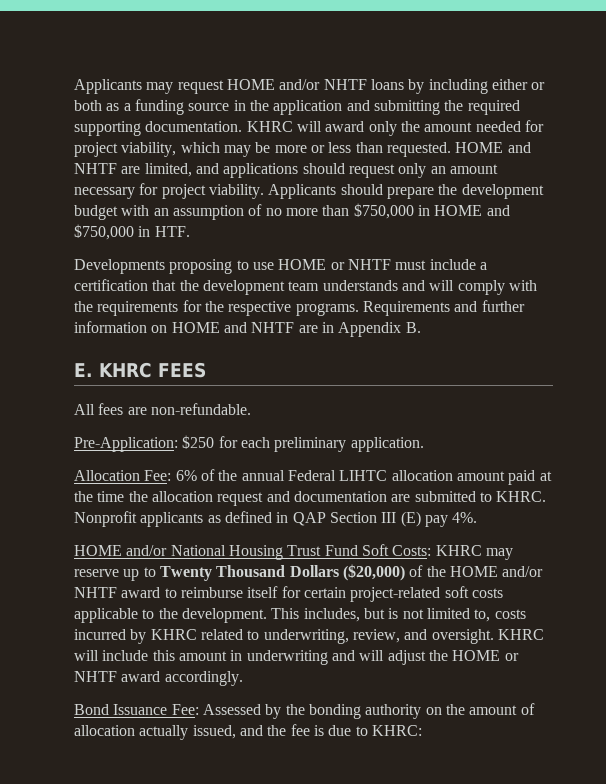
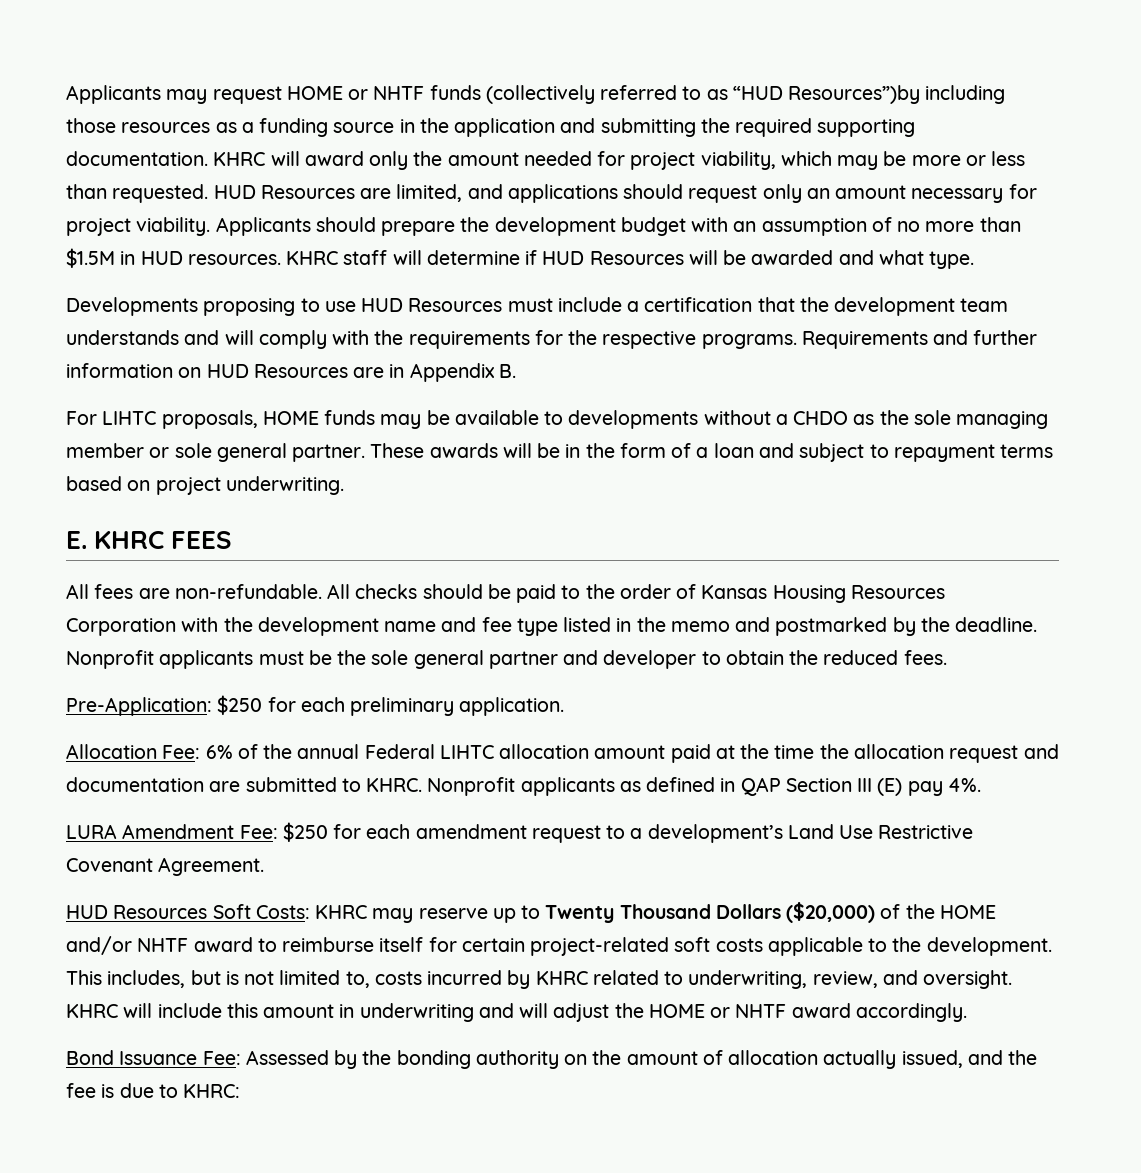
[279,79,546,94] [74,100,102,111] and/or NHTF loans by including either or both -> [348,85,1006,104] [66,118,211,133] or NHTF funds (collectively referred to as “HUD Resources”)by including those resources
[455,142,531,153] [74,163,117,174] HOME and NHTF -> [213,185,355,199] HUD Resources
[353,203,510,219] [74,224,190,240] $750,000 in HOME and $750,000 in HTF. -> [66,248,975,269] $1.5M in HUD resources. KHRC staff will determine if HUD Resources will be awarded and what type.
[278,259,391,270] HOME or NHTF -> [361,298,503,312] HUD Resources
[171,322,295,333] HOME and NHTF -> [206,364,348,378] HUD Resources
(421, 327) none -> [66,410,1049,429] [66,443,1054,462] [66,476,344,495] // For LIHTC proposals, HOME funds may be available to developments without a CHDO as the sole managing member or sole general partner. These awards will be in the form of a loan and subject to repayment terms based on project underwriting.
(251, 409) none -> [327,584,945,603] [66,617,1038,636] [66,650,947,669] All checks should be paid to the order of Kansas Housing Resources Corporation with the development name and fee type listed in the memo and postmarked by the deadline. Nonprofit applicants must be the sole general partner and developer to obtain the reduced fees.
[74,545,358,560] HOME and/or National Housing Trust Fund -> [66,822,974,843] [66,857,265,876] [66,905,208,919] LURA Amendment Fee: $250 for each amendment request to a development’s Land Use Restrictive Covenant Agreement. // HUD Resources

